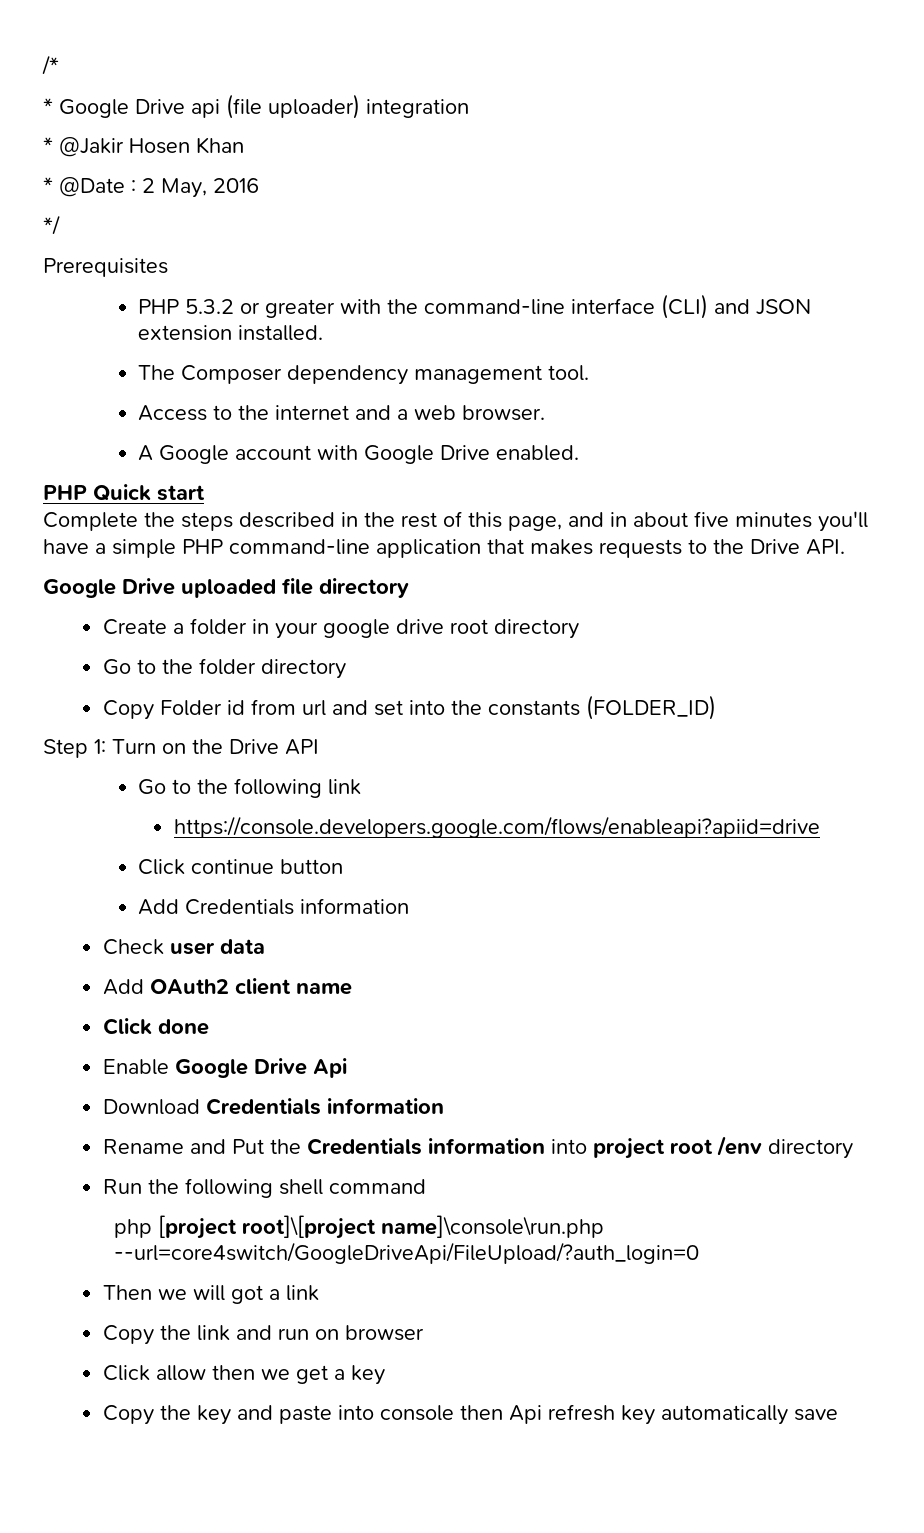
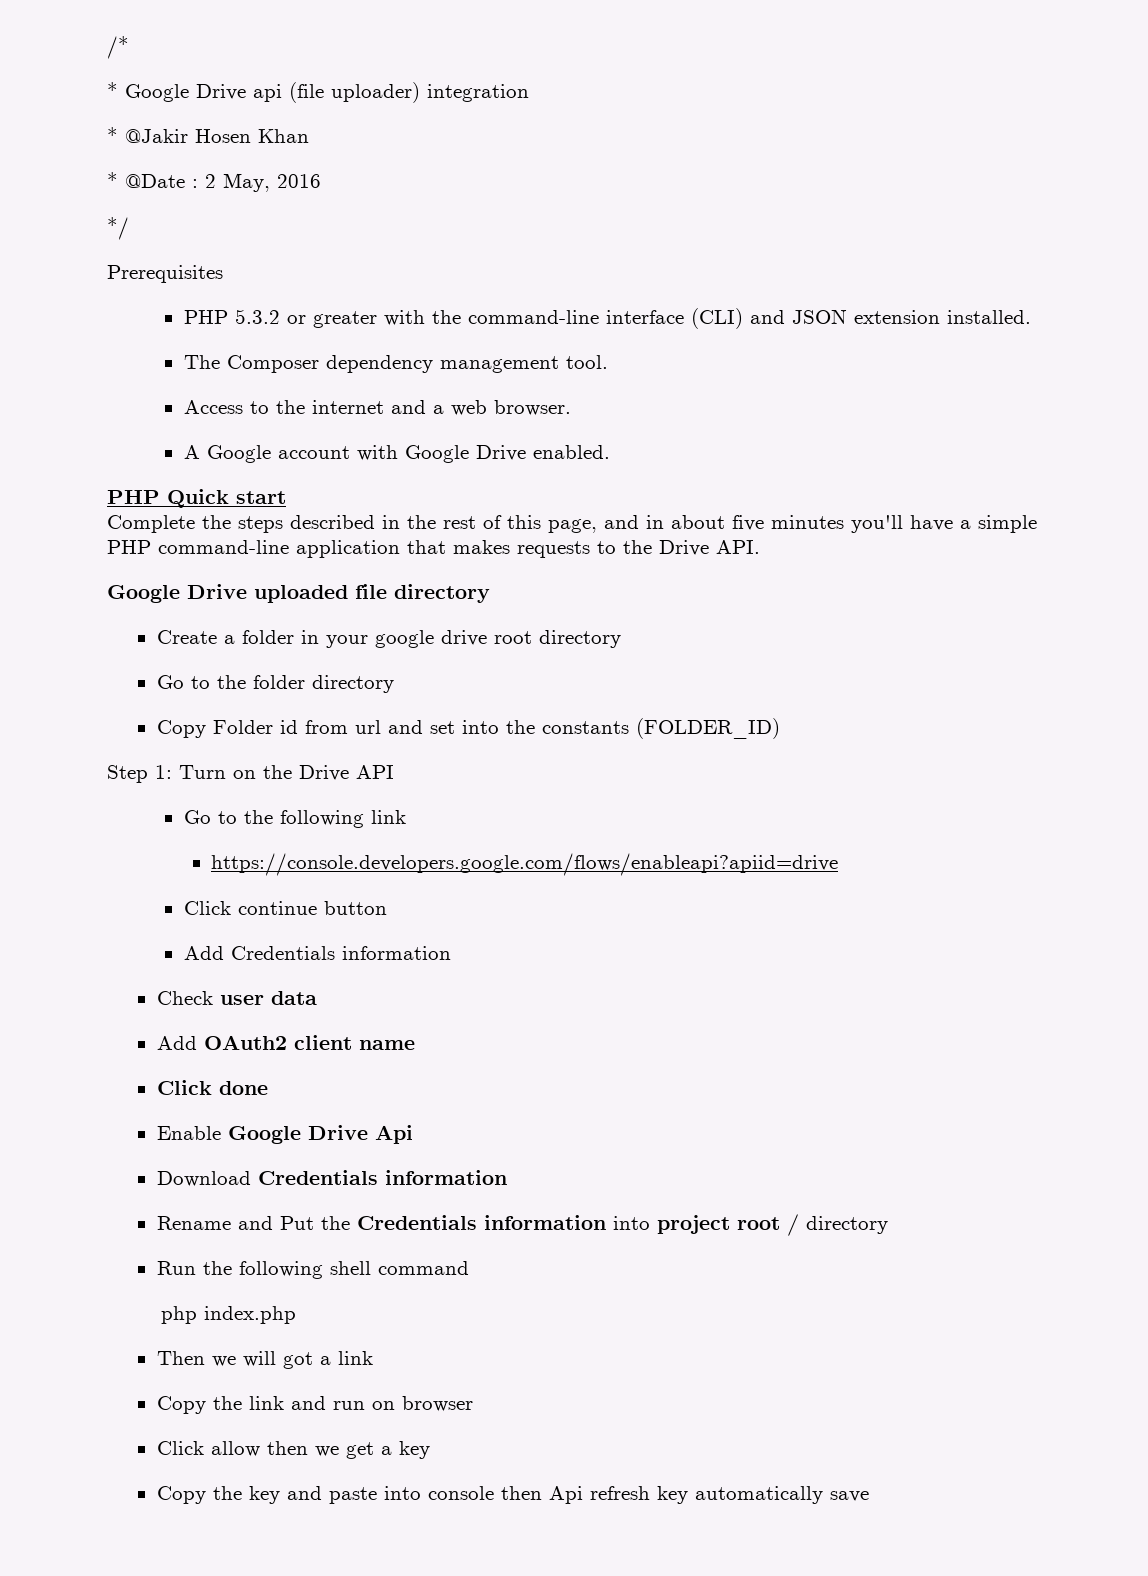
[716,1136,762,1156] /env -> [786,1214,799,1236] /
[158,1215,605,1239] [114,1242,700,1264] [project root]\[project name]\console\run.php --url=core4switch/GoogleDriveApi/FileUpload/?auth_login=0 -> [204,1306,297,1324] index.php

